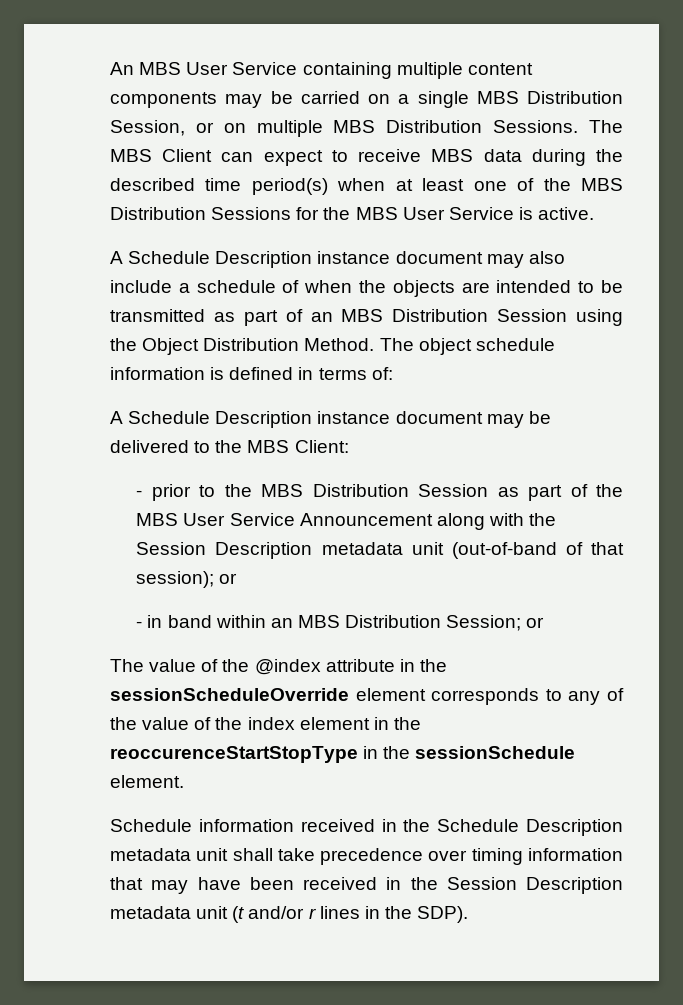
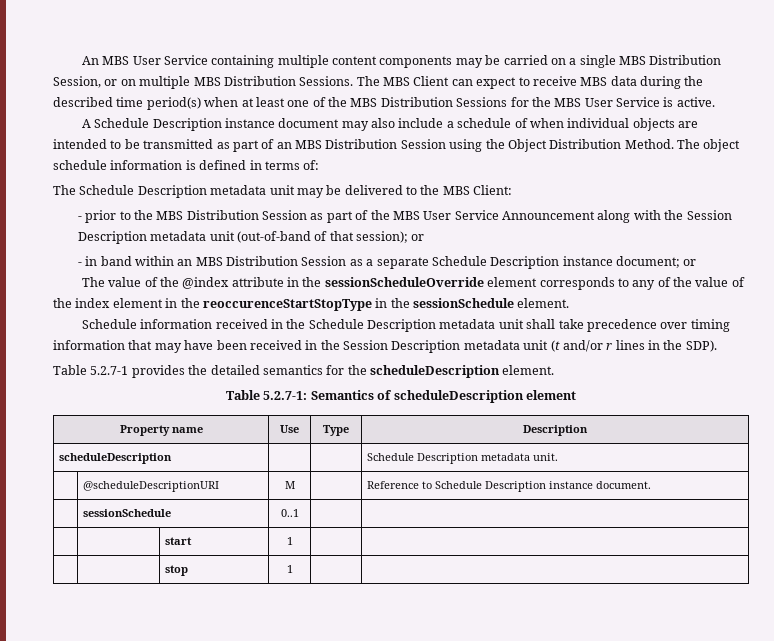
[359,280,386,293] the -> [567,118,630,128] individual
[110,411,483,428] A Schedule Description instance document -> [53,185,295,198] The Schedule Description metadata unit
[446,615,522,631] Session; -> [301,256,681,269] Session as a separate Schedule Description instance document;
(469, 914) none -> [53,365,555,378] [226,390,576,403] [119,425,203,436] [280,425,299,433] [323,425,349,436] [523,425,588,436] [59,453,173,464] [367,453,559,464] [83,481,220,492] [284,481,295,489] [367,481,652,492] [83,509,172,517] [280,509,299,517] [165,537,193,545] [286,537,293,545] [165,565,189,576] [286,565,293,573] // Table 5.2.7-1 provides the detailed semantics for the scheduleDescription element. // Table 5.2.7-1: Semantics of scheduleDescription element // Property name | Use | Type | Description // scheduleDescription | | | Schedule Description metadata unit. // | @scheduleDescriptionURI | M | | Reference to Schedule Description instance document. // | sessionSchedule | 0..1 | | // | | start | 1 | | // | | stop | 1 | |

